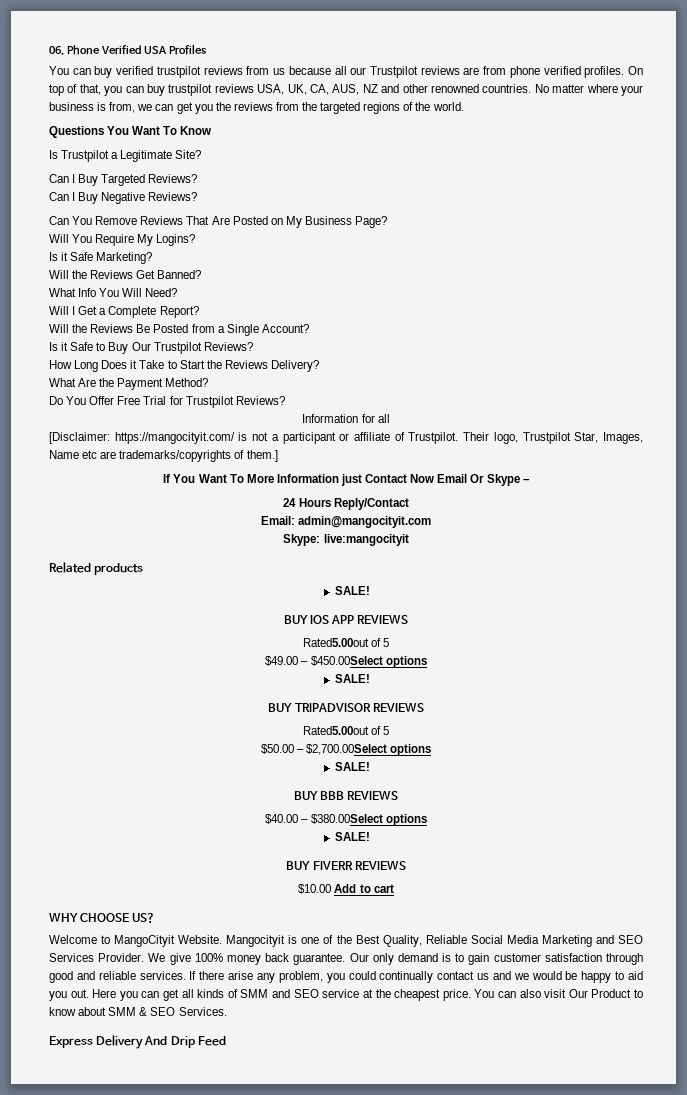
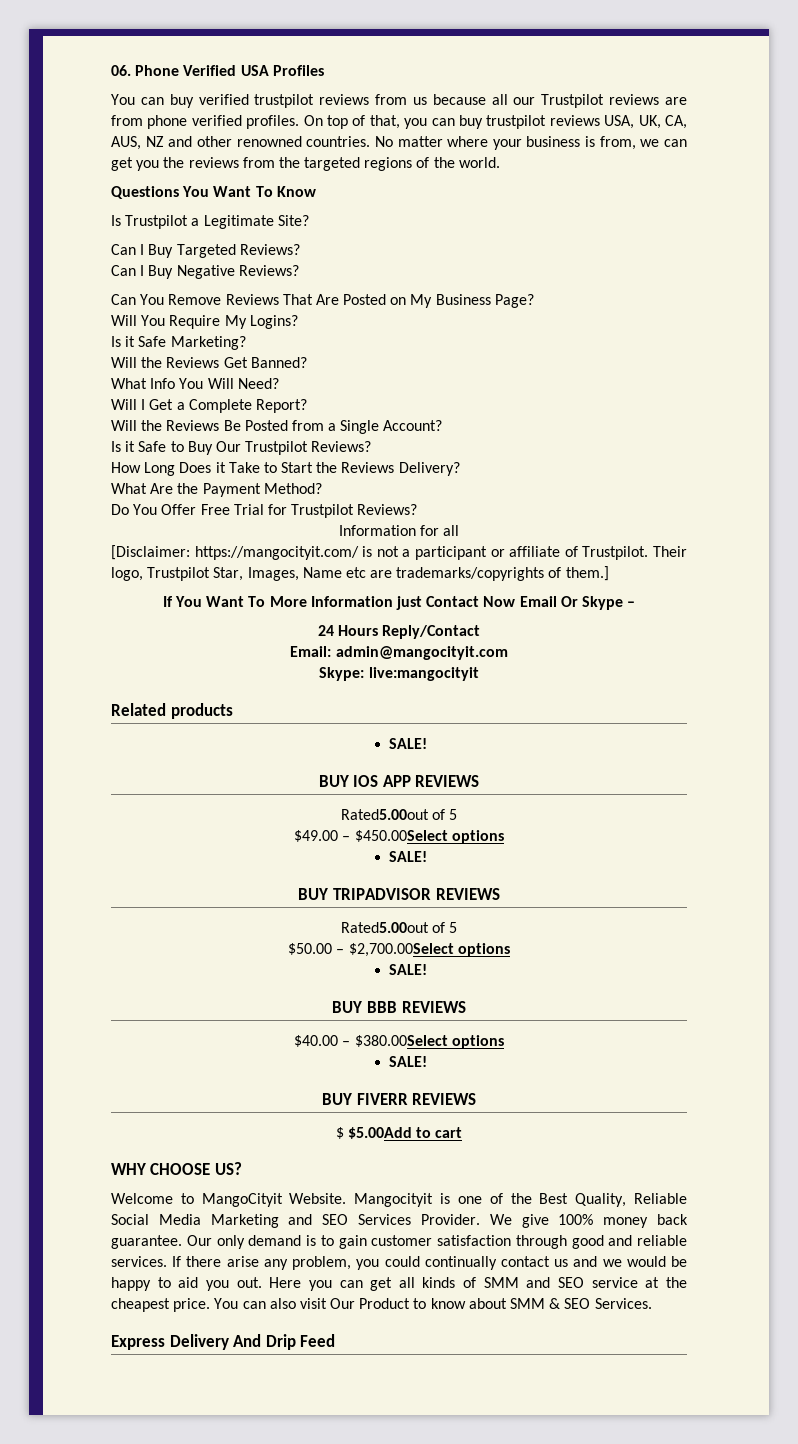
[298,884,357,894] $10.00 Add -> [335,1127,412,1139] $ $5.00Add

